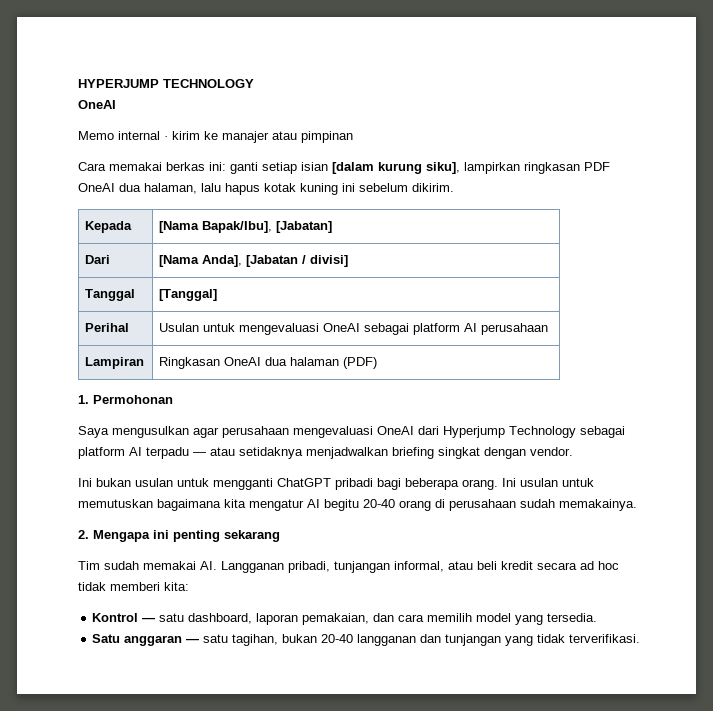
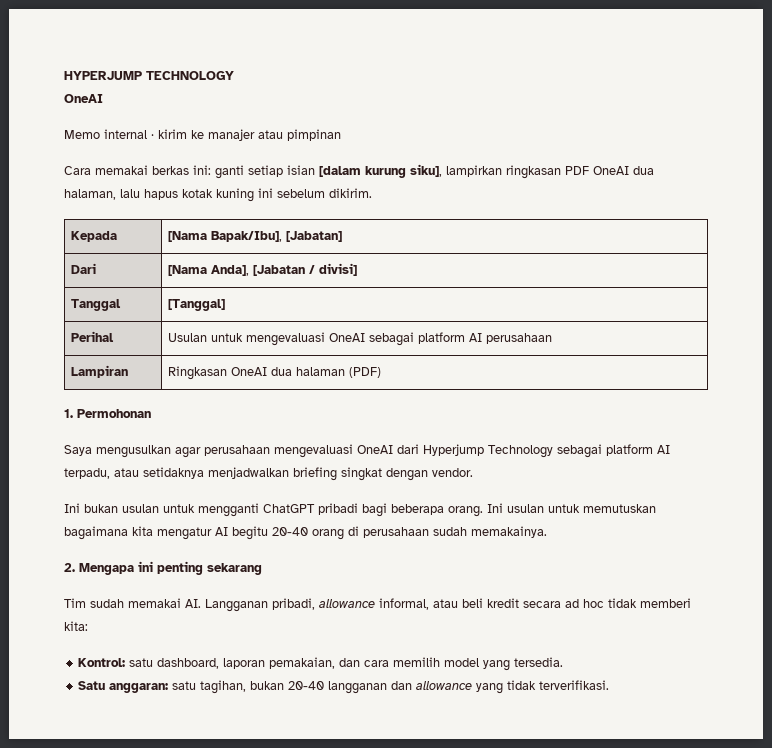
[146,447,206,459] terpadu — -> [64,468,110,479] terpadu,
[334,561,390,573] tunjangan -> [319,599,375,608] allowance
[92,613,156,622] Kontrol — -> [78,658,126,667] Kontrol:
[124,635,200,646] anggaran — -> [109,683,169,693] anggaran:
[445,634,502,646] tunjangan -> [416,681,473,690] allowance

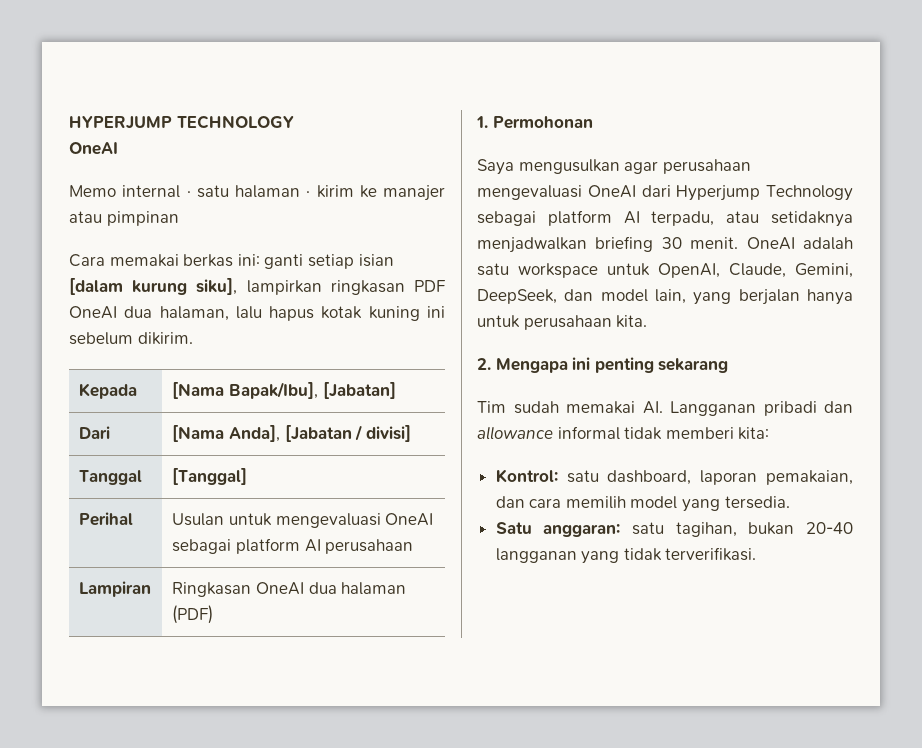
(154, 136) none -> [196,185,311,198] satu halaman ·
[341,467,473,481] [64,503,656,517] [64,526,547,540] singkat dengan vendor. // Ini bukan usulan untuk mengganti ChatGPT pribadi bagi beberapa orang. Ini usulan untuk memutuskan bagaimana kita mengatur AI begitu 20-40 orang di perusahaan sudah memakainya. -> [661,237,853,250] [477,263,853,278] [477,289,853,305] [477,315,648,330] 30 menit. OneAI adalah satu workspace untuk OpenAI, Claude, Gemini, DeepSeek, dan model lain, yang berjalan hanya untuk perusahaan kita.
[272,598,604,610] pribadi, allowance informal, atau beli kredit secara ad hoc -> [763,401,853,416] [477,426,620,440] pribadi dan allowance informal
[391,681,473,690] dan allowance -> (577, 555) none

